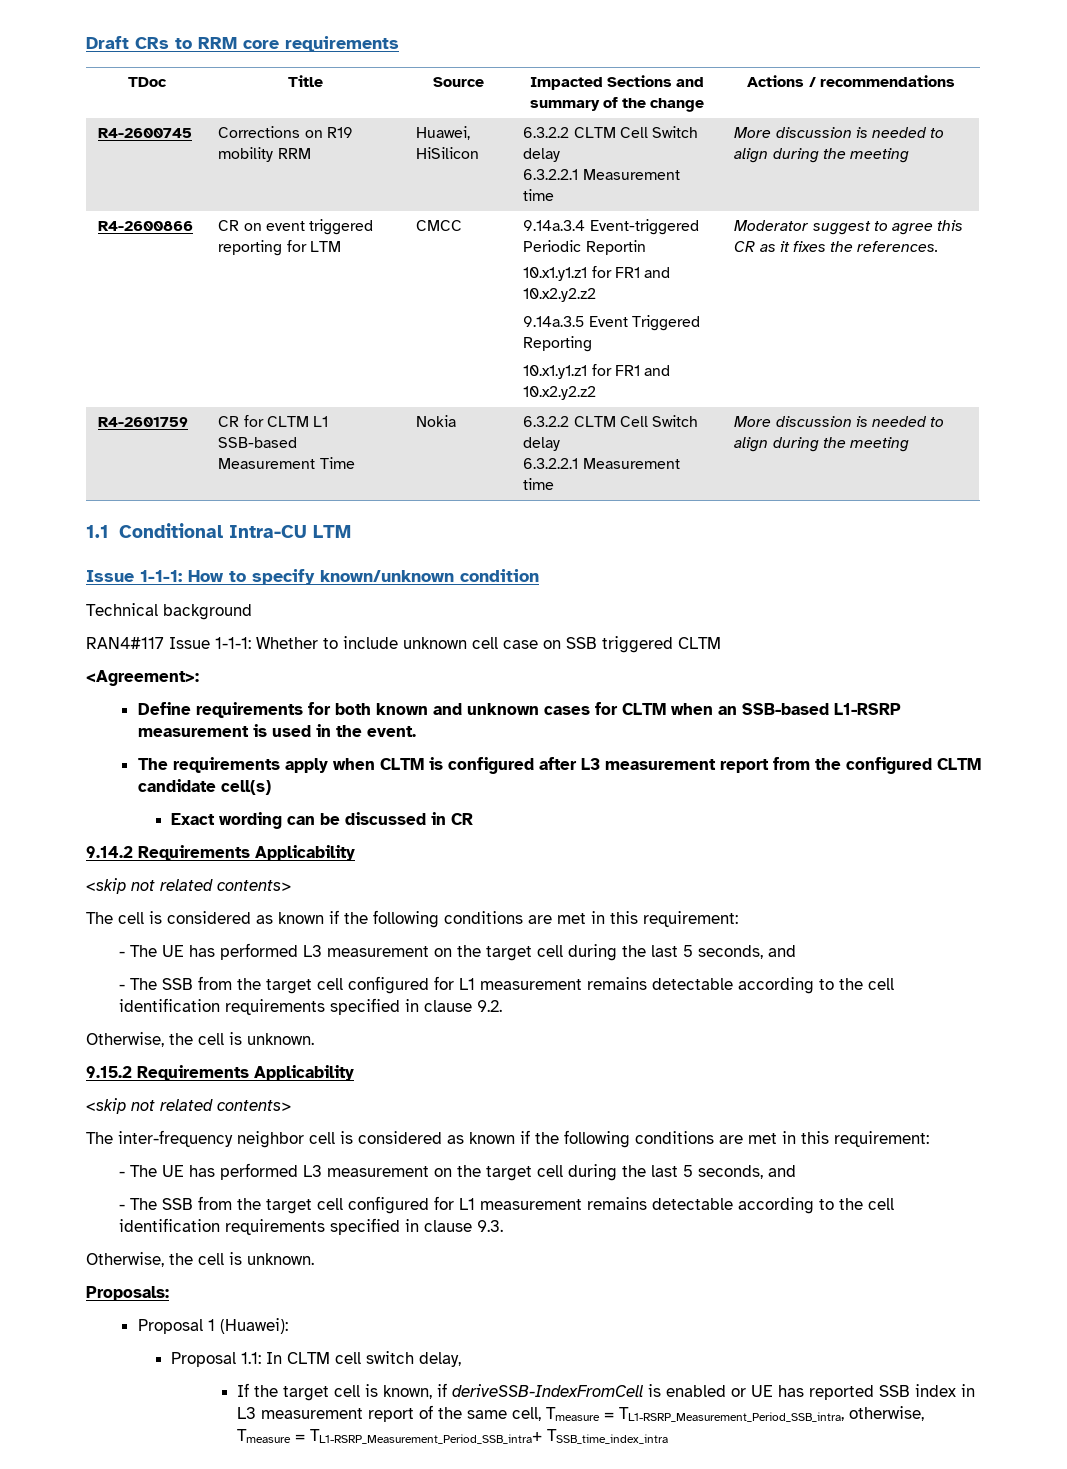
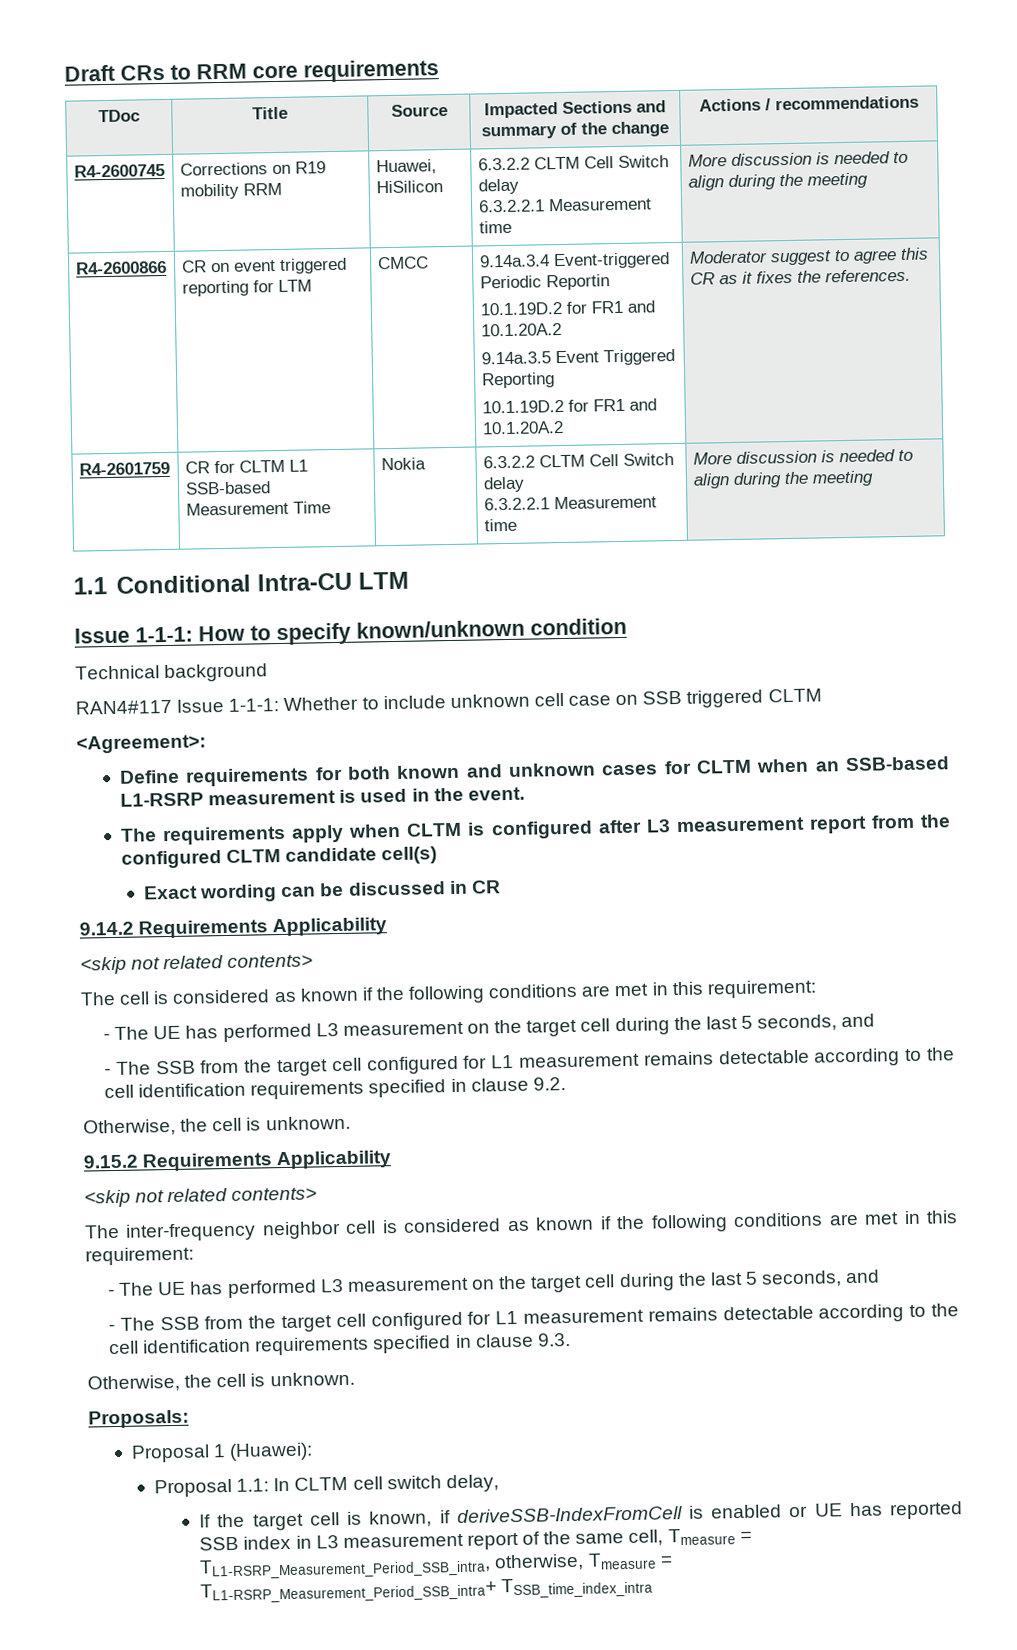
[523,266,670,281] [523,288,597,302] 10.x1.y1.z1 for FR1 and 10.x2.y2.z2 -> [479,300,655,316] [480,322,562,337] 10.1.19D.2 for FR1 and 10.1.20A.2
[523,364,670,379] [523,386,597,400] 10.x1.y1.z1 for FR1 and 10.x2.y2.z2 -> [481,398,657,414] [481,420,564,435] 10.1.19D.2 for FR1 and 10.1.20A.2

